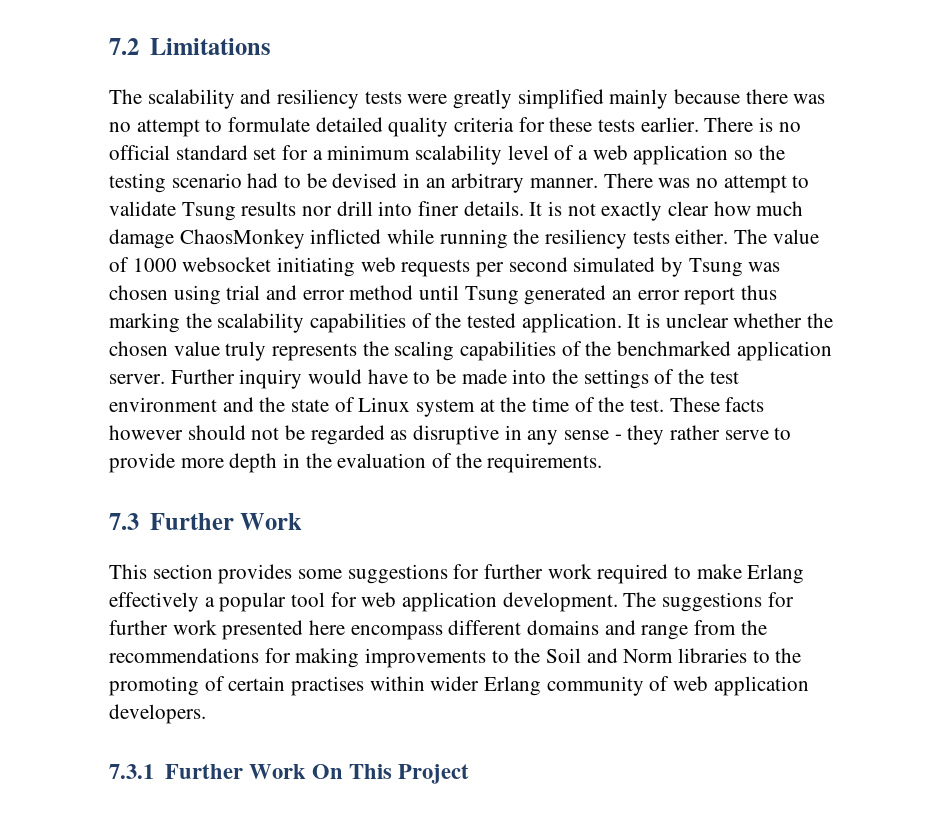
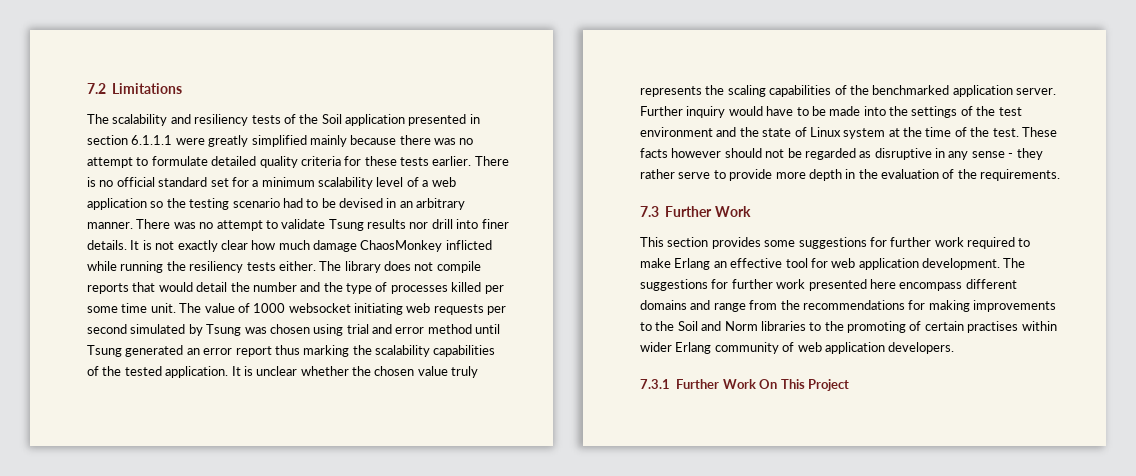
(402, 97) none -> [283,114,480,126] [87,135,173,145] of the Soil application presented in section 6.1.1.1
(768, 236) none -> [344,261,481,273] [87,282,504,294] [87,303,202,313] library does not compile reports that would detail the number and the type of processes killed per some time unit. The
[109,592,287,612] effectively a popular -> [713,258,783,268] an effective

